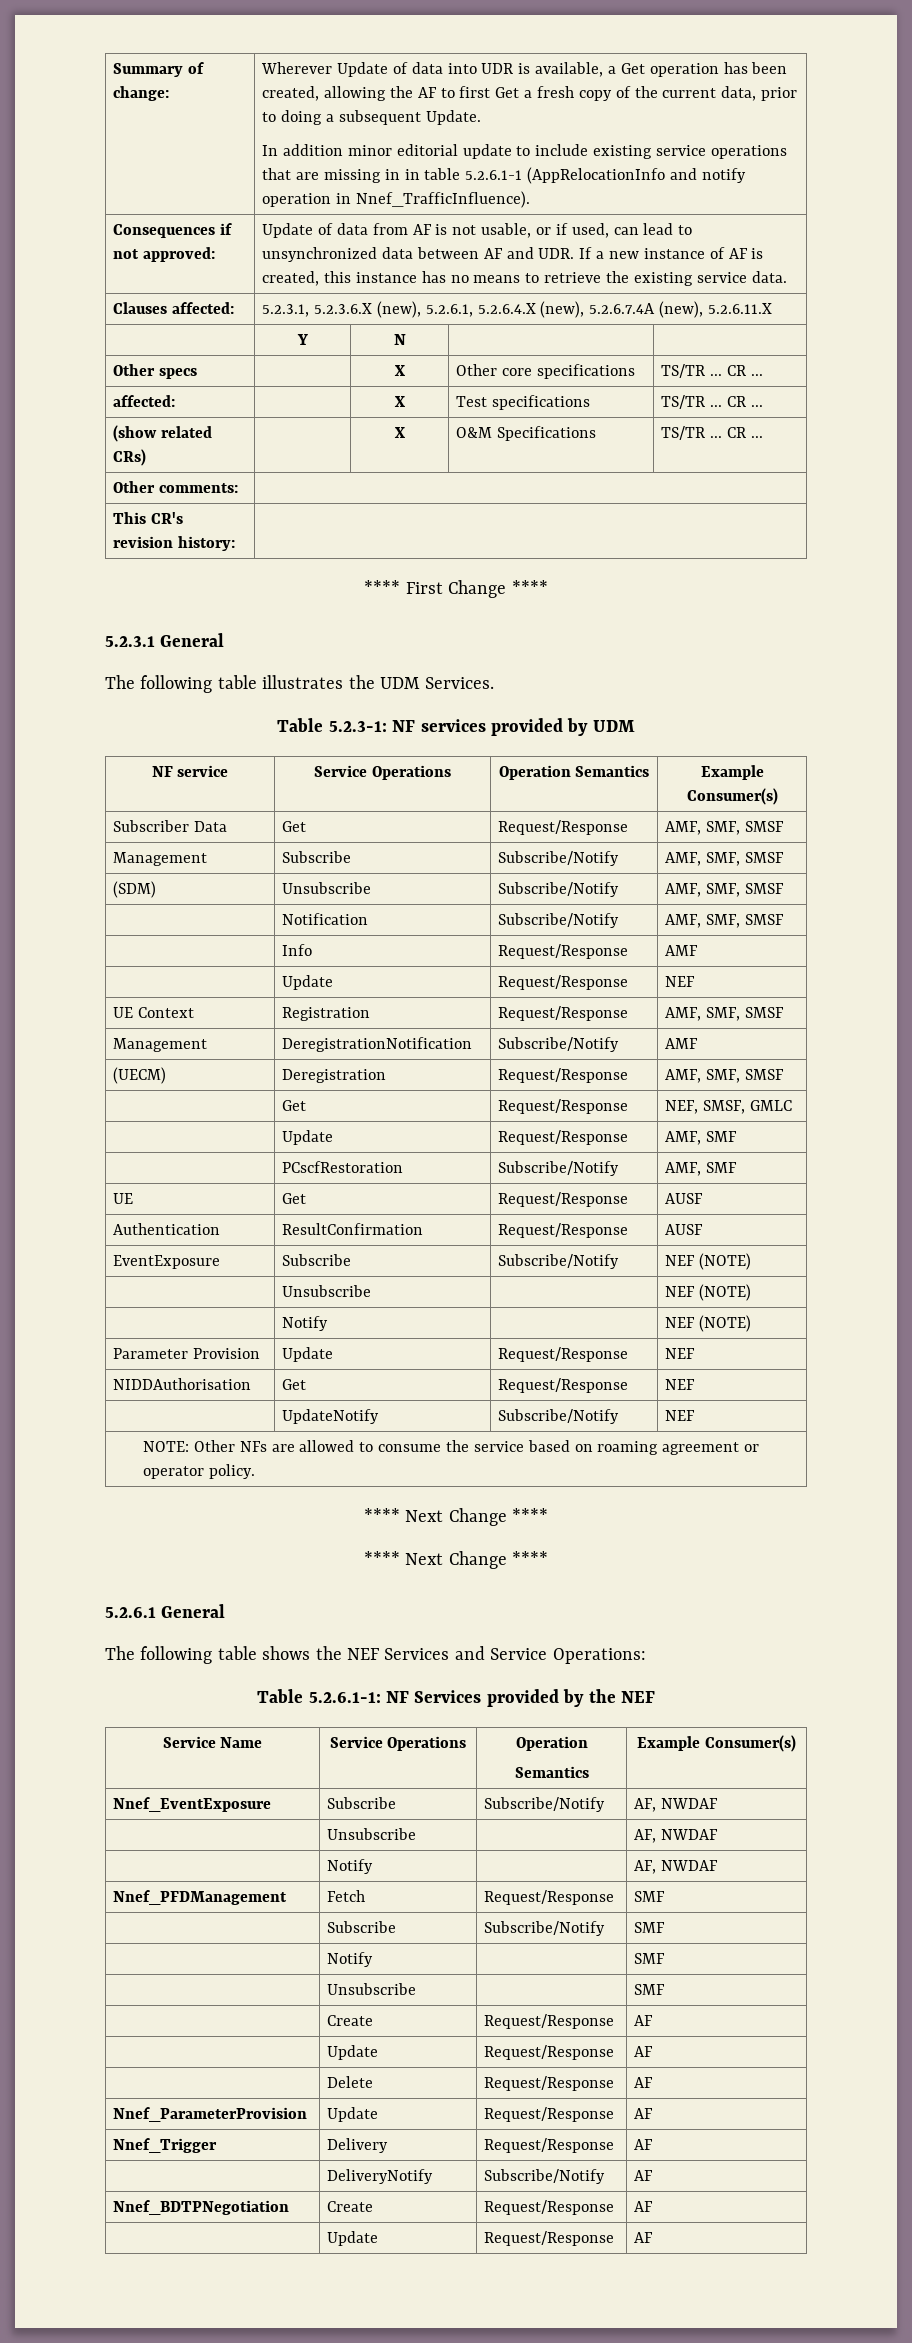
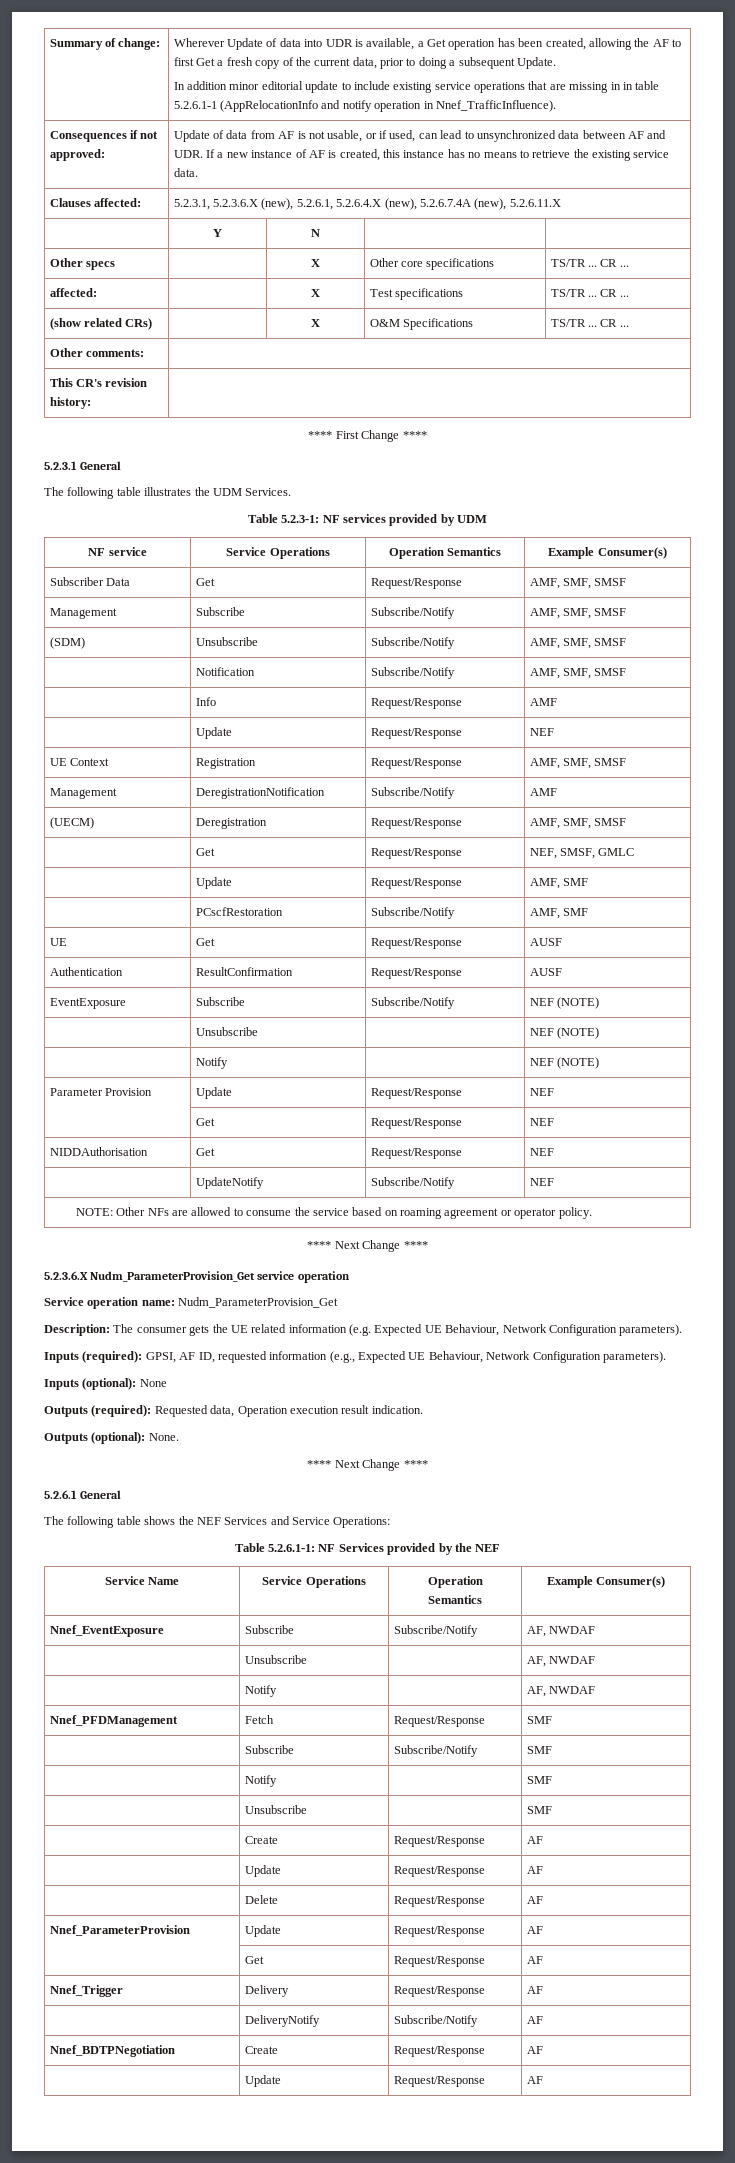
(696, 1353) none -> [195,1118,215,1126] [370,1118,462,1129] [529,1118,554,1126] // | Get | Request/Response | NEF
(549, 1515) none -> [44,1271,350,1283] [44,1297,339,1309] [44,1324,683,1336] [44,1351,666,1363] [44,1378,167,1390] [44,1405,423,1417] [44,1432,179,1444] // 5.2.3.6.X Nudm_ParameterProvision_Get service operation // Service operation name: Nudm_ParameterProvision_Get // Description: The consumer gets the UE related information (e.g. Expected UE Behaviour, Network Configuration parameters). // Inputs (required): GPSI, AF ID, requested information (e.g., Expected UE Behaviour, Network Configuration parameters). // Inputs (optional): None // Outputs (required): Requested data, Operation execution result indication. // Outputs (optional): None.
(654, 2113) none -> [244,1956,264,1964] [393,1956,485,1967] [526,1956,543,1964] // | Get | Request/Response | AF

